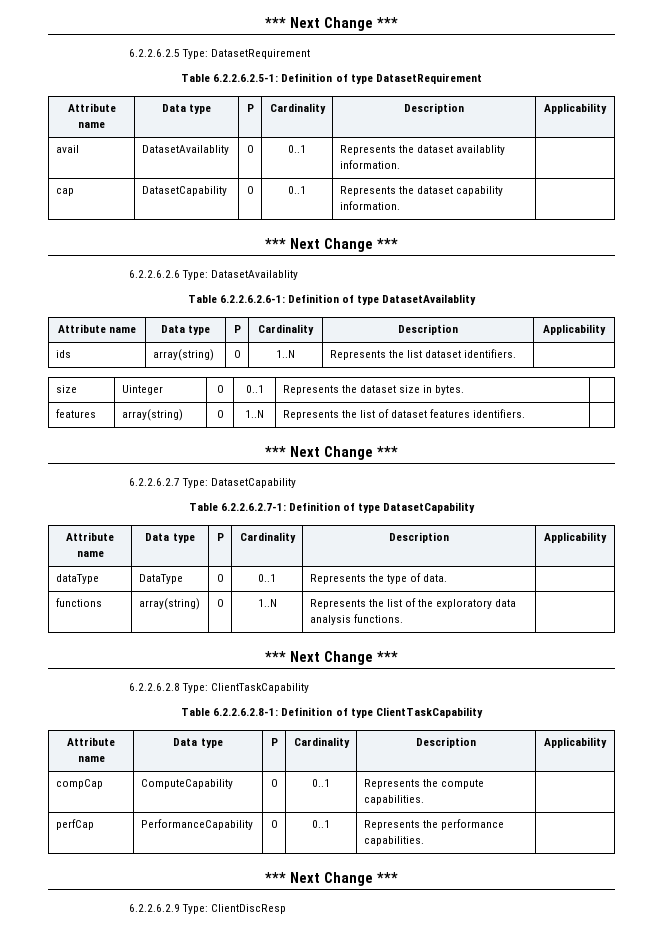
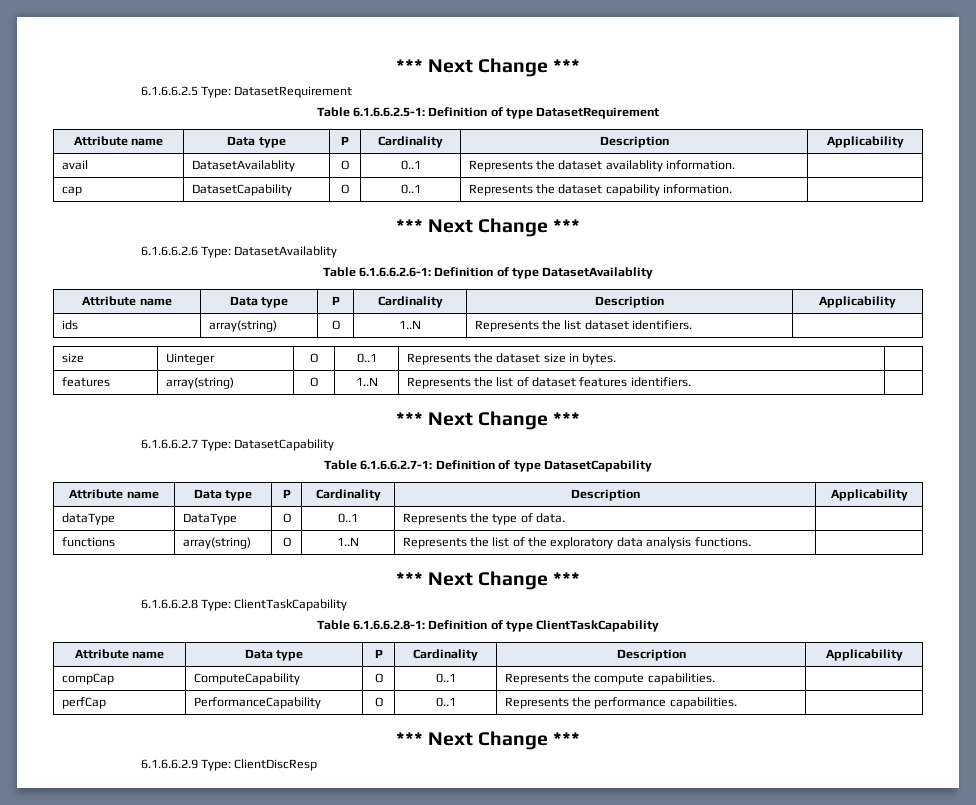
[265,17,398,31] [128,49,180,57] *** Next Change *** // 6.2.2.6.2.5 -> [395,58,581,77] [140,86,198,96] *** Next Change *** // 6.1.6.6.2.5
[213,74,279,82] 6.2.2.6.2.5-1: -> [352,107,425,117] 6.1.6.6.2.5-1:
[128,270,180,278] 6.2.2.6.2.6 -> [140,246,198,256] 6.1.6.6.2.6
[219,295,285,303] 6.2.2.6.2.6-1: -> [358,267,431,277] 6.1.6.6.2.6-1:
[128,478,180,486] 6.2.2.6.2.7 -> [140,439,198,449] 6.1.6.6.2.7
[220,503,286,511] 6.2.2.6.2.7-1: -> [360,460,433,470] 6.1.6.6.2.7-1:
[128,683,180,691] 6.2.2.6.2.8 -> [140,599,198,609] 6.1.6.6.2.8
[213,708,279,716] 6.2.2.6.2.8-1: -> [352,620,425,630] 6.1.6.6.2.8-1:
[128,904,180,912] 6.2.2.6.2.9 -> [140,759,198,769] 6.1.6.6.2.9

